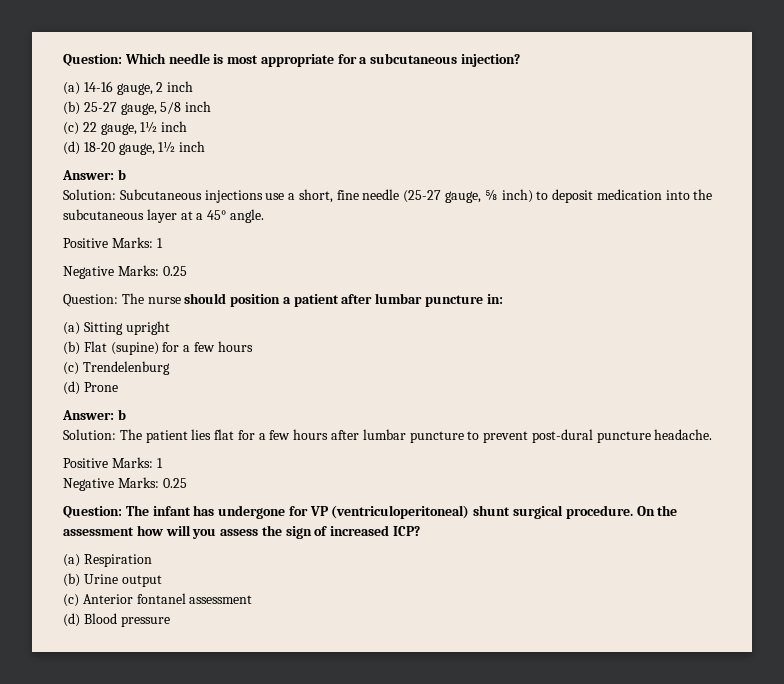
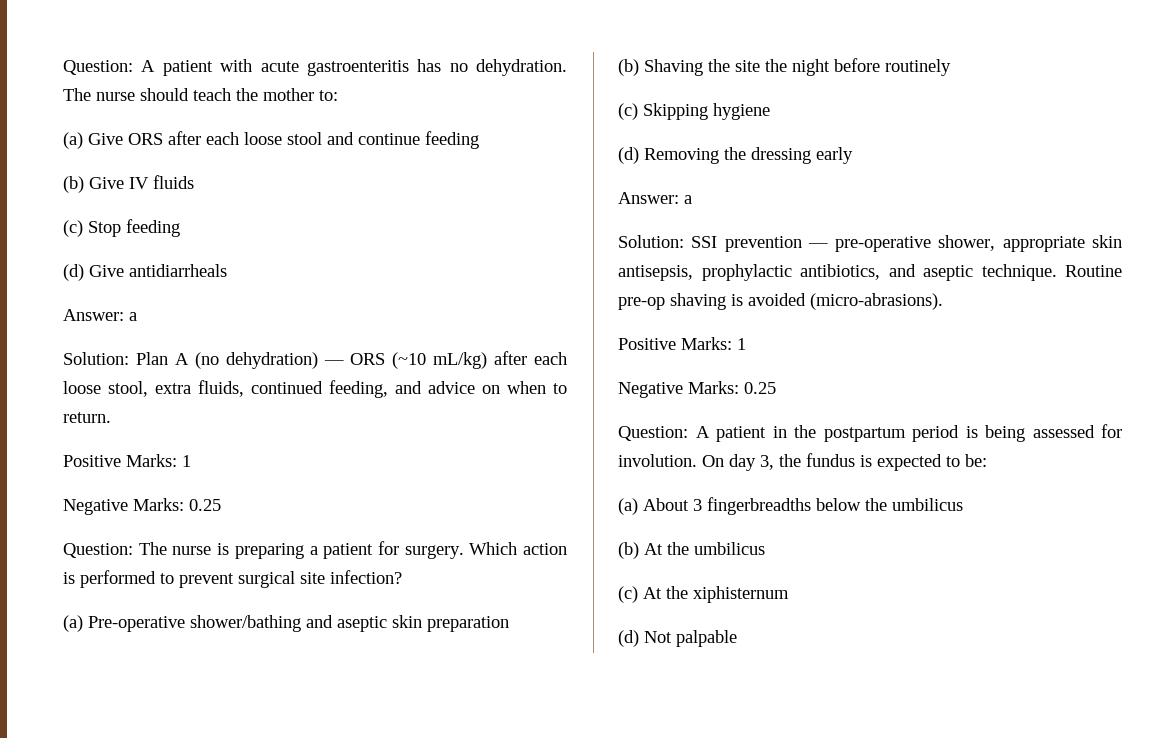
[63,53,521,67] [63,81,194,95] [63,101,212,115] [63,121,188,135] [63,141,206,155] [62,169,126,180] [63,189,713,203] [63,209,264,223] Question: Which needle is most appropriate for a subcutaneous injection? // (a) 14-16 gauge, 2 inch // (b) 25-27 gauge, 5/8 inch // (c) 22 gauge, 1½ inch // (d) 18-20 gauge, 1½ inch // Answer: b // Solution: Subcutaneous injections use a short, fine needle (25-27 gauge, ⅝ inch) to deposit medication into the subcutaneous layer at a 45° angle. -> [63,59,567,76] [63,88,338,101] [63,131,479,149] [63,175,194,193] [63,219,180,237] [63,264,227,281] [63,309,137,321] [63,351,567,369] [63,380,567,398] [63,412,111,423] Question: A patient with acute gastroenteritis has no dehydration. The nurse should teach the mother to: // (a) Give ORS after each loose stool and continue feeding // (b) Give IV fluids // (c) Stop feeding // (d) Give antidiarrheals // Answer: a // Solution: Plan A (no dehydration) — ORS (~10 mL/kg) after each loose stool, extra fluids, continued feeding, and advice on when to return.
[184,293,503,307] [63,321,170,335] [63,341,253,355] [63,361,170,375] [63,381,118,395] [62,409,126,420] [63,429,713,443] [63,457,163,468] [63,477,187,491] [63,505,678,519] [63,525,421,539] [63,554,152,567] [63,573,162,587] [63,593,253,607] [63,613,170,627] should position a patient after lumbar puncture in: // (a) Sitting upright // (b) Flat (supine) for a few hours // (c) Trendelenburg // (d) Prone // Answer: b // Solution: The patient lies flat for a few hours after lumbar puncture to prevent post-dural puncture headache. // Positive Marks: 1 // Negative Marks: 0.25 // Question: The infant has undergone for VP (ventriculoperitoneal) shunt surgical procedure. On the assessment how will you assess the sign of increased ICP? // (a) Respiration // (b) Urine output // (c) Anterior fontanel assessment // (d) Blood pressure -> [217,541,567,559] [63,570,402,588] [63,615,509,632] [618,58,951,76] [618,103,770,120] [618,147,853,164] [618,192,692,204] [618,235,1122,252] [618,264,1122,281] [618,293,943,310] [618,337,746,350] [618,381,776,398] [618,424,1122,442] [618,453,987,471] [618,497,963,515] [618,542,765,559] [618,586,789,603] [618,630,737,647] is preparing a patient for surgery. Which action is performed to prevent surgical site infection? // (a) Pre-operative shower/bathing and aseptic skin preparation // (b) Shaving the site the night before routinely // (c) Skipping hygiene // (d) Removing the dressing early // Answer: a // Solution: SSI prevention — pre-operative shower, appropriate skin antisepsis, prophylactic antibiotics, and aseptic technique. Routine pre-op shaving is avoided (micro-abrasions). // Positive Marks: 1 // Negative Marks: 0.25 // Question: A patient in the postpartum period is being assessed for involution. On day 3, the fundus is expected to be: // (a) About 3 fingerbreadths below the umbilicus // (b) At the umbilicus // (c) At the xiphisternum // (d) Not palpable

